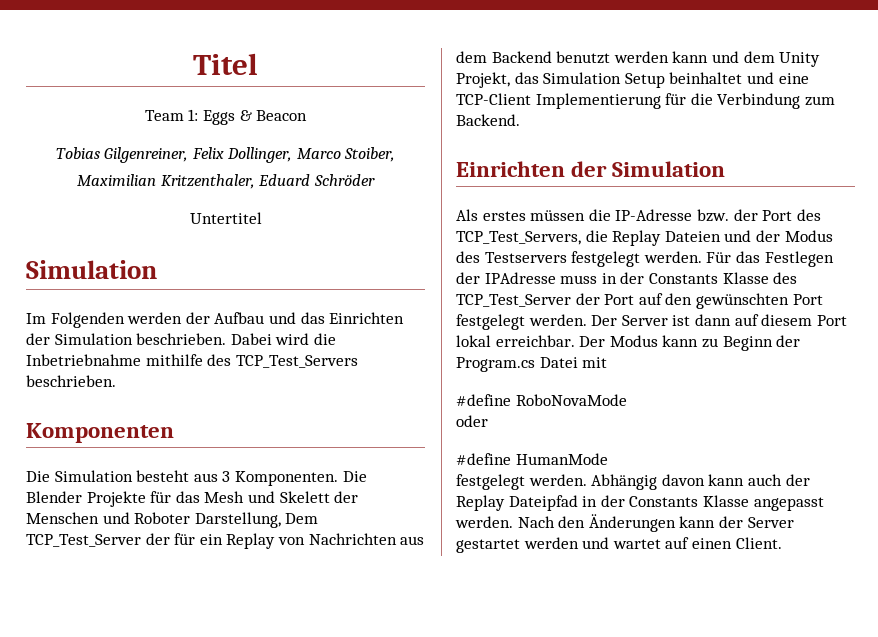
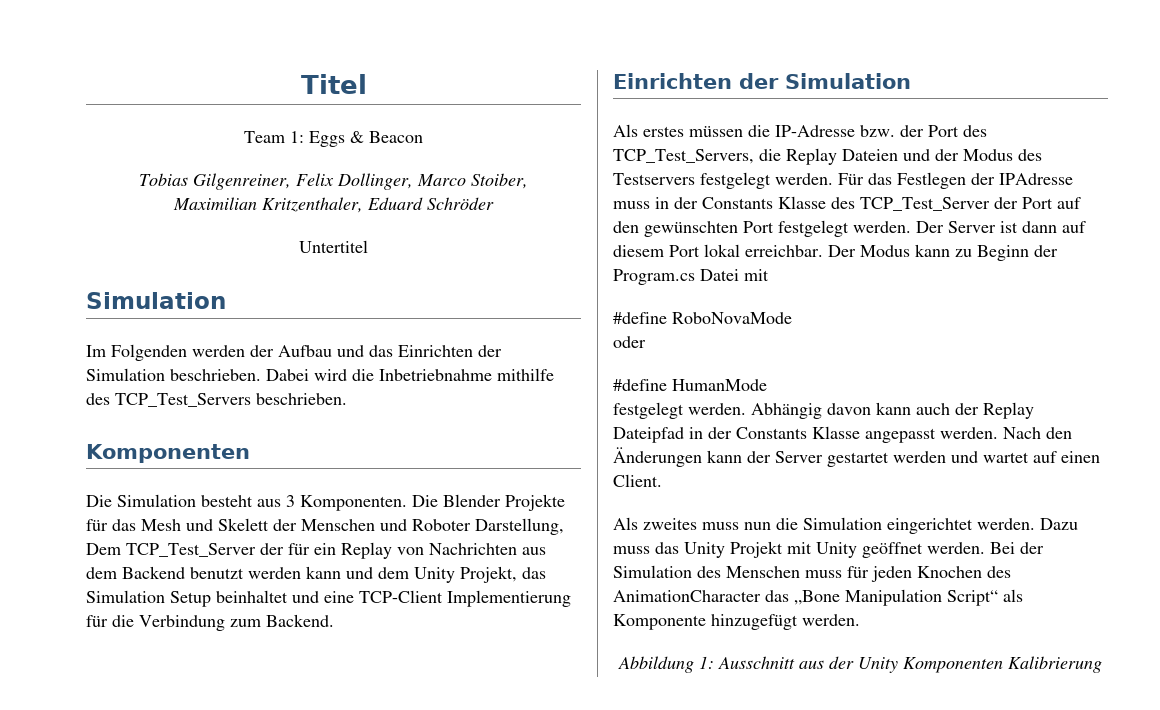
(782, 543) none -> [613,517,1078,534] [613,541,1044,558] [613,565,1011,582] [613,589,1023,606] [613,614,860,630] [618,656,1102,673] // Als zweites muss nun die Simulation eingerichtet werden. Dazu muss das Unity Projekt mit Unity geöffnet werden. Bei der Simulation des Menschen muss für jeden Knochen des AnimationCharacter das „Bone Manipulation Script“ als Komponente hinzugefügt werden. // Abbildung 1: Ausschnitt aus der Unity Komponenten Kalibrierung

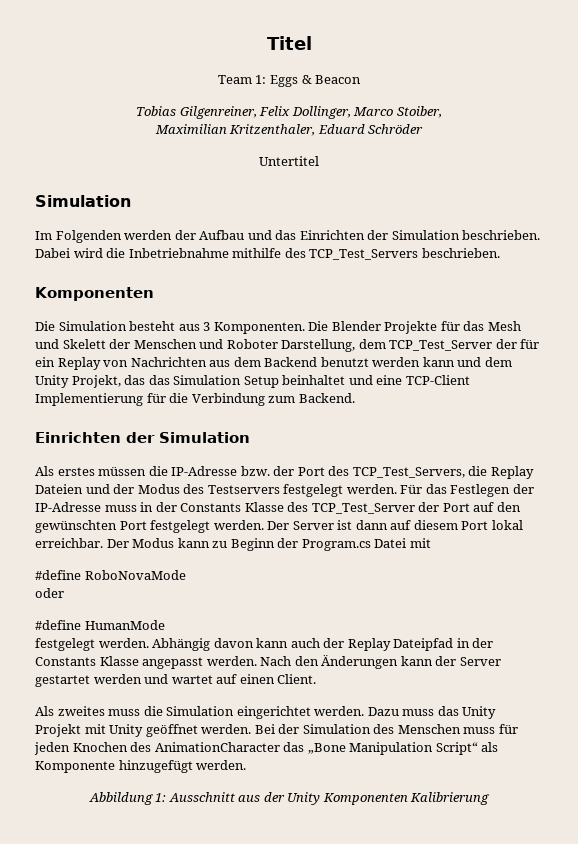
[86,543,121,555] Dem -> [358,339,386,349] dem
(546, 573) none -> [148,375,170,385] das
[999,173,1073,185] IPAdresse -> [35,502,101,512] IP-Adresse
[744,522,771,530] nun -> (141, 712) none

